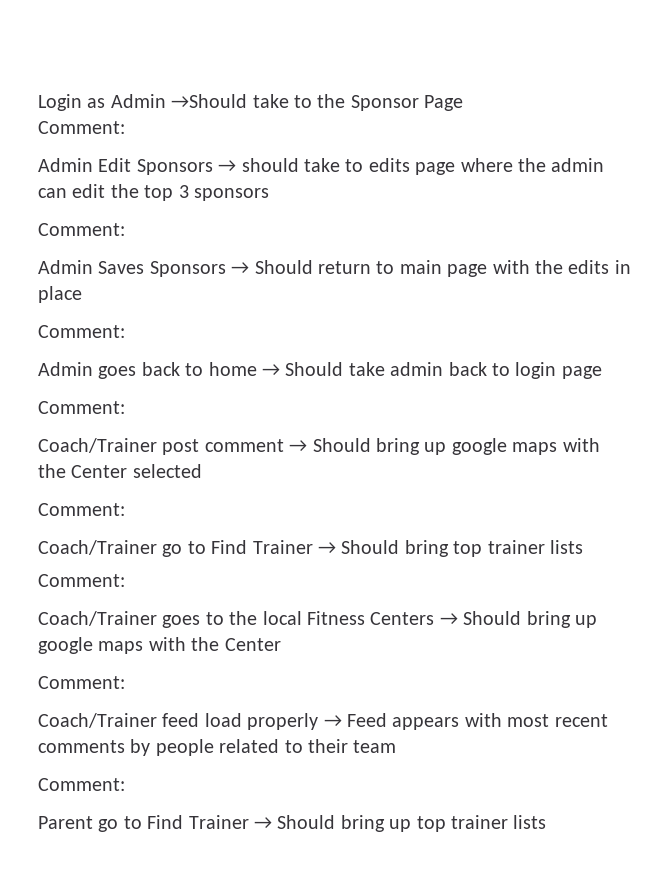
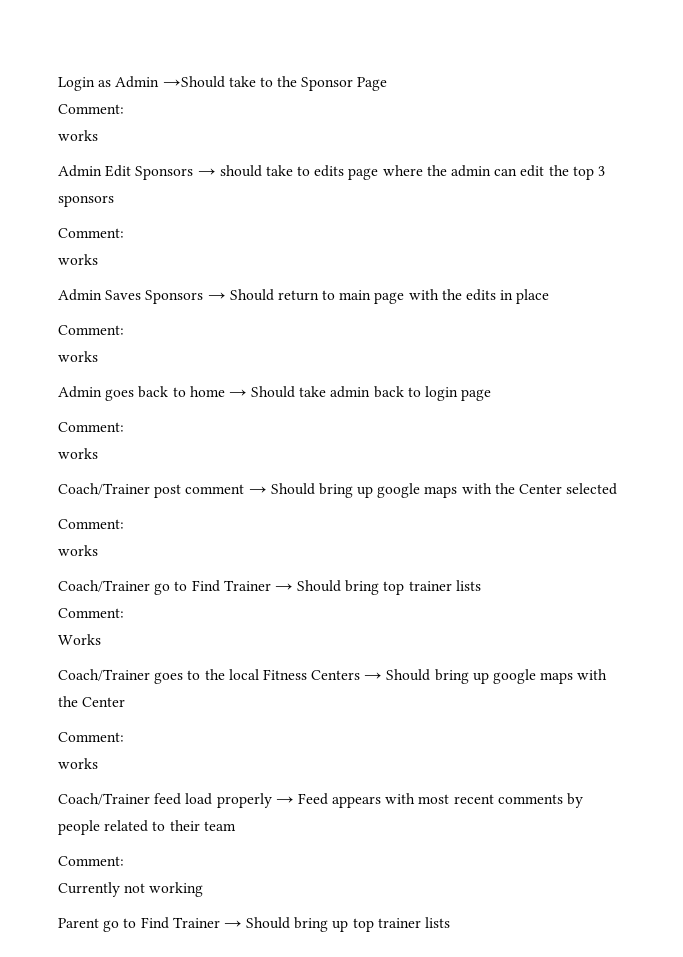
(125, 127) none -> [58,130,98,141] // works
(125, 229) none -> [58,254,98,265] // works
(125, 331) none -> [58,351,98,362] // works
(125, 407) none -> [58,448,98,459] // works
(125, 509) none -> [58,545,98,556] // works
(125, 580) none -> [58,634,101,645] // Works
(125, 682) none -> [58,758,98,769] // works
(125, 784) none -> [58,882,204,897] // Currently not working

